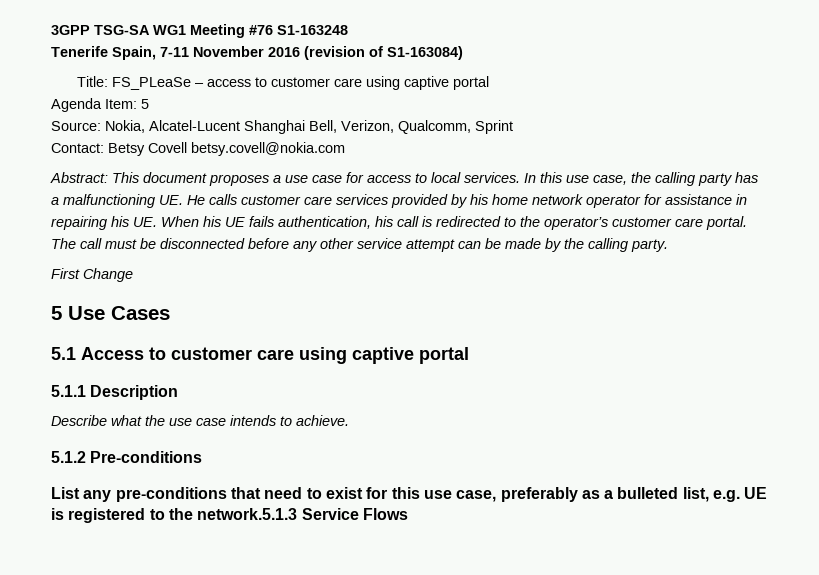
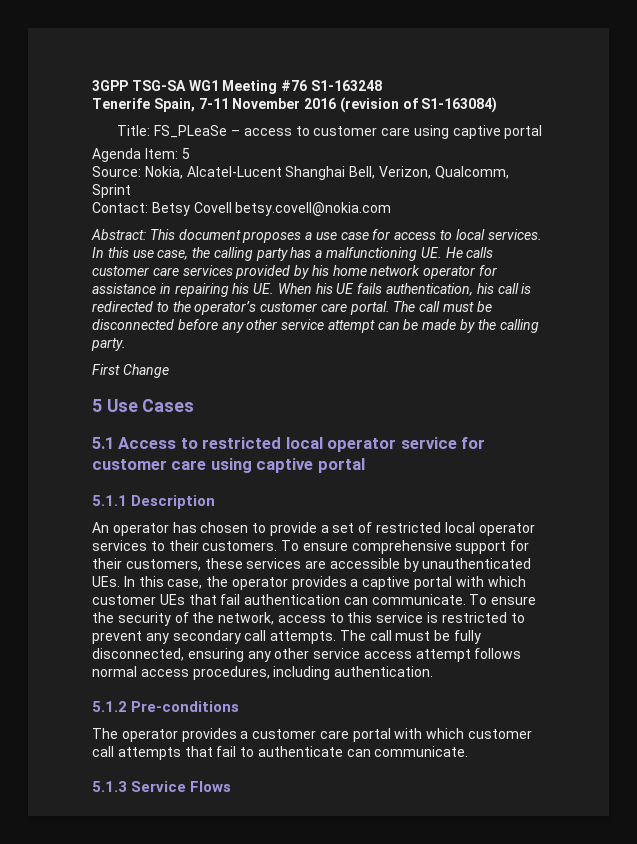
(166, 353) none -> [202,437,486,452] restricted local operator service for
[51,415,349,426] [51,451,203,463] [51,487,768,502] [51,508,298,523] Describe what the use case intends to achieve. // 5.1.2 Pre-conditions // List any pre-conditions that need to exist for this use case, preferably as a bulleted list, e.g. UE is registered to the network.5.1.3 -> [92,522,535,536] [92,540,530,554] [92,558,532,572] [92,576,526,590] [92,594,537,605] [92,612,525,626] [92,630,482,644] [92,648,522,662] [92,666,434,680] [92,701,240,712] [92,728,533,742] [92,746,469,760] [92,781,127,792] An operator has chosen to provide a set of restricted local operator services to their customers. To ensure comprehensive support for their customers, these services are accessible by unauthenticated UEs. In this case, the operator provides a captive portal with which customer UEs that fail authentication can communicate. To ensure the security of the network, access to this service is restricted to prevent any secondary call attempts. The call must be fully disconnected, ensuring any other service access attempt follows normal access procedures, including authentication. // 5.1.2 Pre-conditions // The operator provides a customer care portal with which customer call attempts that fail to authenticate can communicate. // 5.1.3

